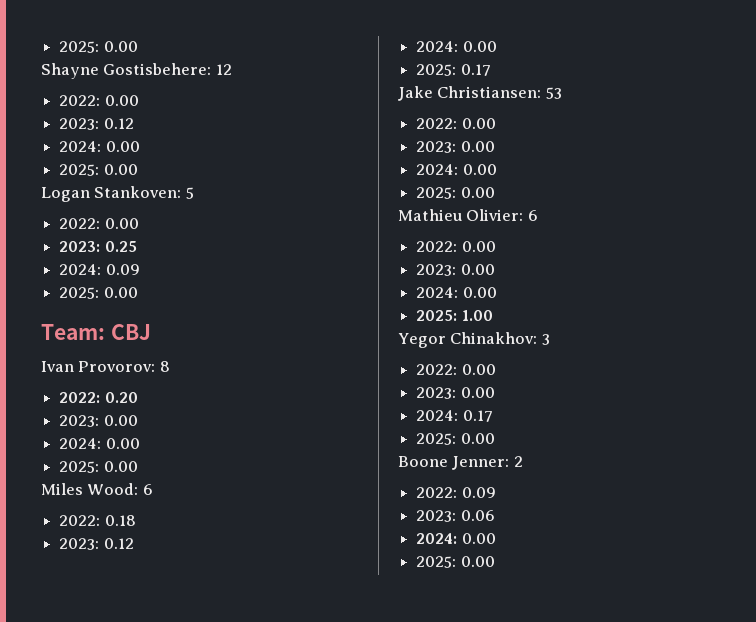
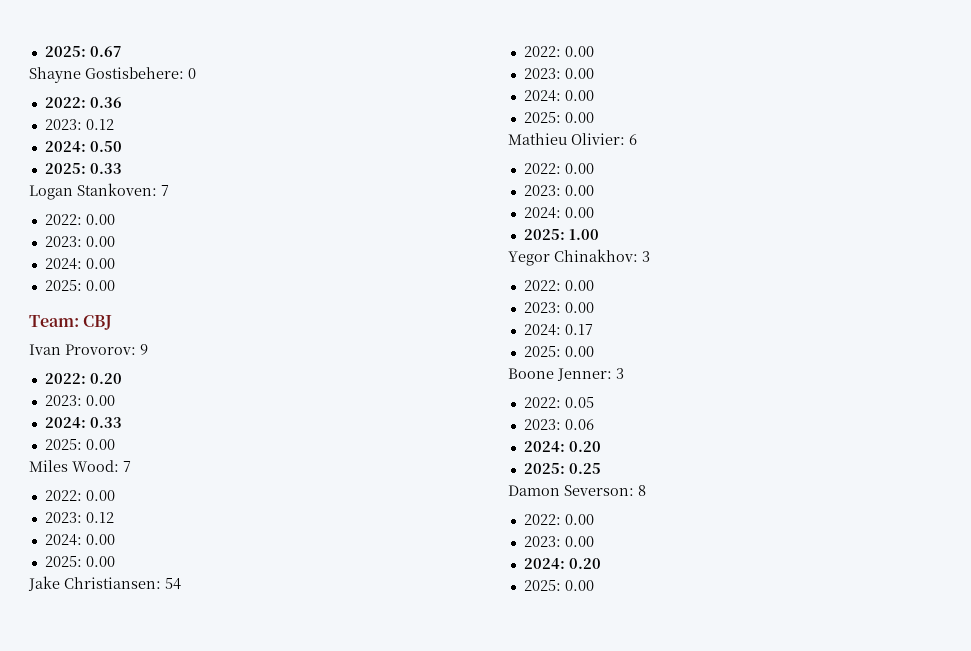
[59,41,138,53] [41,63,232,79] 2025: 0.00 // Shayne Gostisbehere: 12 -> [44,46,122,57] [29,67,196,83] [44,97,122,108] [44,119,114,130] [44,141,122,152] [44,163,122,174] [29,183,169,200] [44,214,115,225] [44,236,115,247] [44,258,115,270] [44,280,115,291] [29,315,113,330] [29,344,148,355] [44,373,122,384] [44,395,115,406] [44,417,122,428] [44,439,115,450] [29,460,131,472] 2025: 0.67 // Shayne Gostisbehere: 0 // 2022: 0.36 // 2023: 0.12 // 2024: 0.50 // 2025: 0.33 // Logan Stankoven: 7 // 2022: 0.00 // 2023: 0.00 // 2024: 0.00 // 2025: 0.00 // Team: CBJ // Ivan Provorov: 9 // 2022: 0.20 // 2023: 0.00 // 2024: 0.33 // 2025: 0.00 // Miles Wood: 7
[41,186,194,202] [59,218,139,229] [59,241,137,252] [59,264,140,275] [59,287,138,299] [41,324,151,340] [41,361,170,372] [59,392,138,403] [59,415,138,427] [59,438,140,449] [59,461,138,473] [41,483,153,495] [59,515,136,526] [59,538,134,550] [416,41,497,52] [416,64,491,76] // Logan Stankoven: 5 // 2022: 0.00 // 2023: 0.25 // 2024: 0.09 // 2025: 0.00 // Team: CBJ // Ivan Provorov: 8 // 2022: 0.20 // 2023: 0.00 // 2024: 0.00 // 2025: 0.00 // Miles Wood: 6 // 2022: 0.18 // 2023: 0.12 // 2024: 0.00 // 2025: 0.17 -> (115, 561) none
[545,87,562,99] 53 -> [165,578,181,590] 54
[513,456,523,467] [416,487,496,498] 2 // 2022: 0.09 -> [616,368,624,379] [523,397,594,408] 3 // 2022: 0.05
[461,533,496,544] 0.00 -> [568,441,601,452] [523,463,601,474] [508,485,646,496] [523,514,594,525] [523,536,594,547] [523,558,601,569] 0.20 // 2025: 0.25 // Damon Severson: 8 // 2022: 0.00 // 2023: 0.00 // 2024: 0.20

